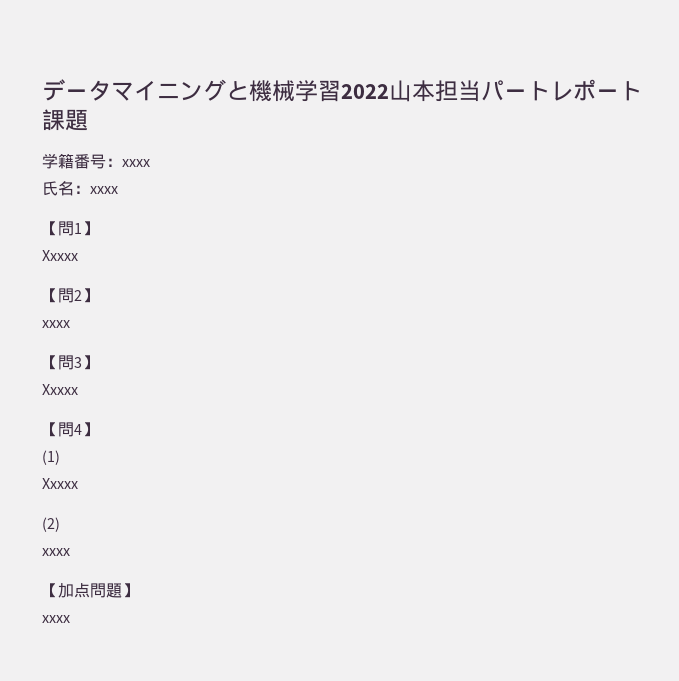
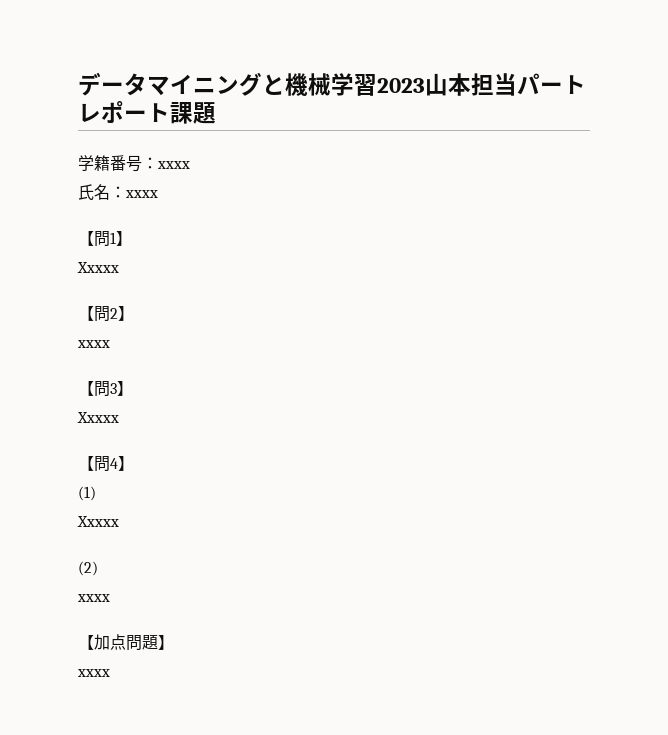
[341,84,389,99] 2022 -> [377,78,425,93] 2023

